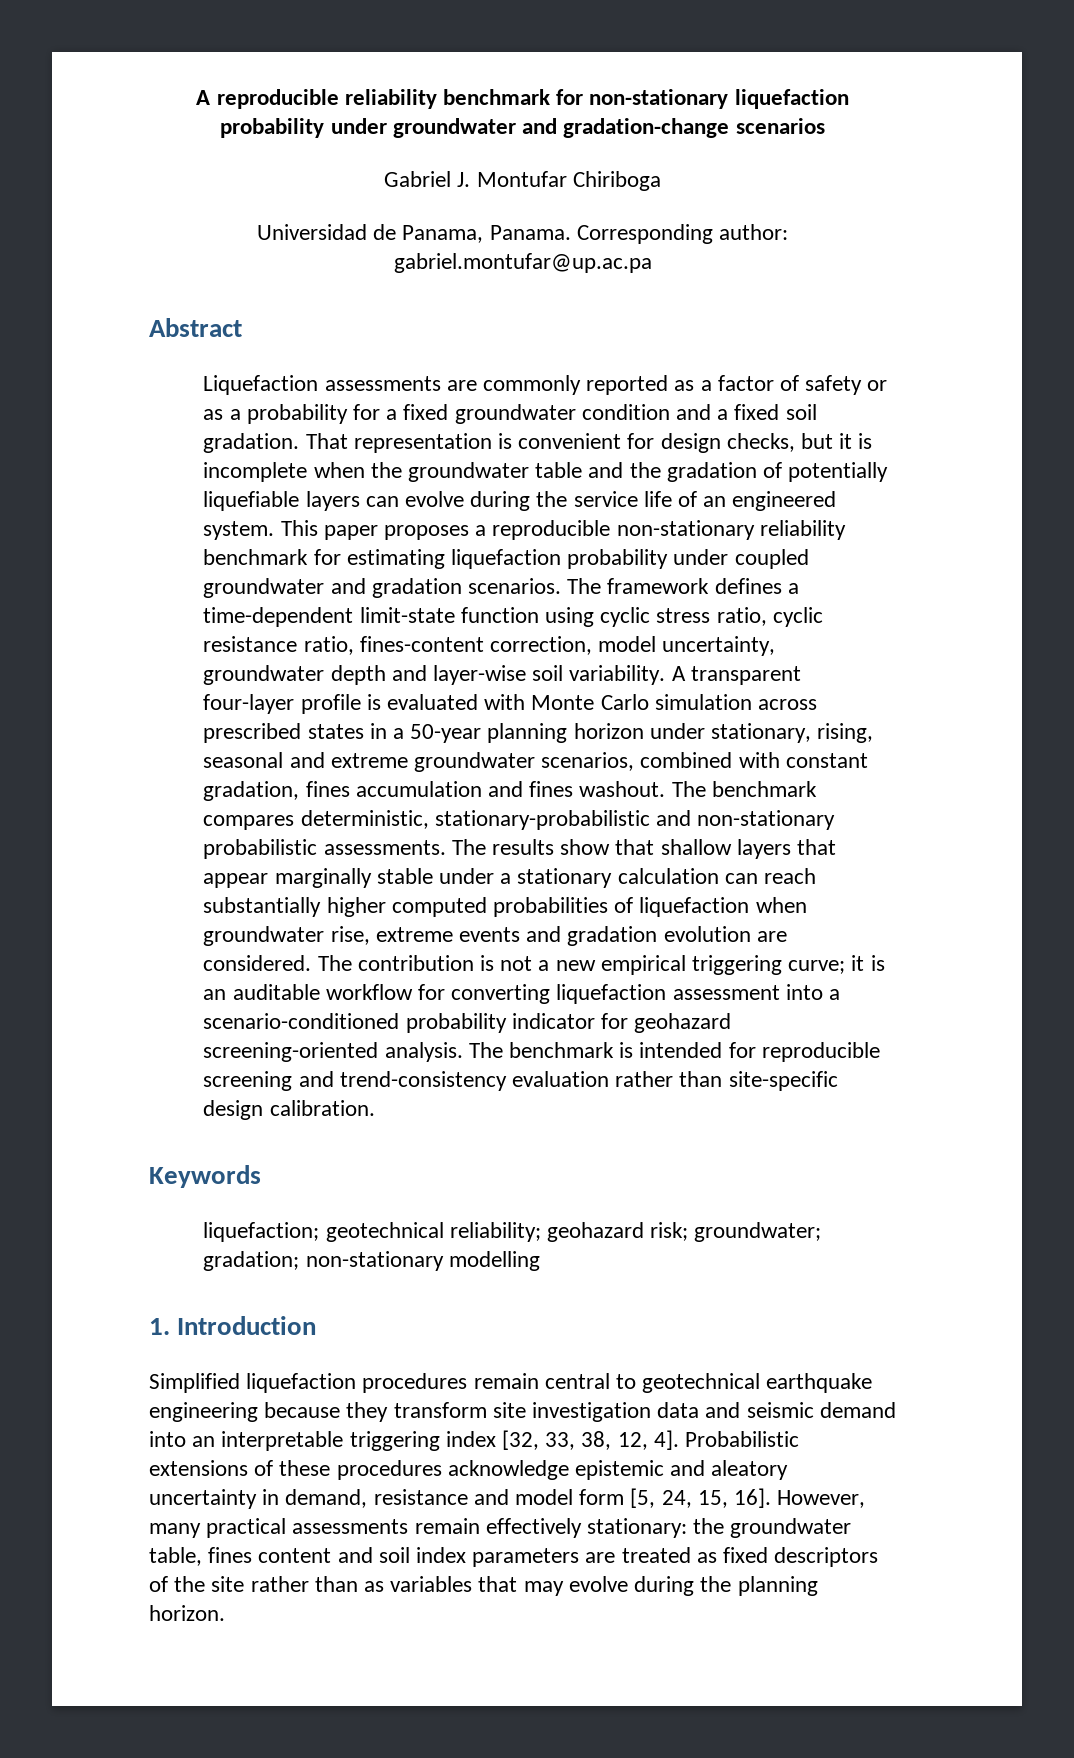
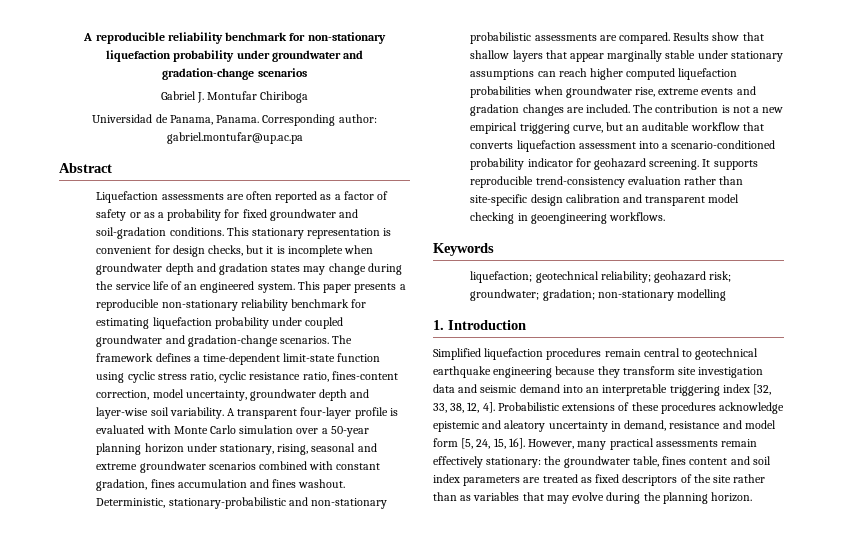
[482,375,581,395] commonly -> [245,191,272,200] often
[386,409,398,420] a -> (240, 213) none
[581,404,817,420] [203,433,348,453] condition and a fixed soil gradation. That -> [339,209,359,218] [96,227,304,239] and soil-gradation conditions. This stationary
[370,462,889,482] [203,491,464,511] the groundwater table and the gradation of potentially liquefiable layers can evolve -> [96,263,366,275] groundwater depth and gradation states may change
[383,525,469,540] proposes -> [354,283,397,293] presents
[371,578,462,598] gradation -> [187,335,278,347] gradation-change
[758,699,818,710] [203,723,387,743] across prescribed states in -> [296,428,319,434] over
[541,752,635,771] scenarios, -> [208,462,256,470] scenarios
[671,781,817,797] [203,810,836,830] [203,839,554,859] The benchmark compares deterministic, stationary-probabilistic and non-stationary probabilistic assessments. The results -> [96,497,387,509] [470,32,710,44] Deterministic, stationary-probabilistic and non-stationary probabilistic assessments are compared. Results
[500,868,719,888] a stationary calculation -> [730,51,783,62] [470,69,535,80] stationary assumptions
[203,897,322,917] substantially -> (587, 72) none
[492,897,750,917] probabilities of liquefaction -> [678,68,738,80] [470,86,532,98] liquefaction probabilities
[663,926,787,942] [203,955,312,971] evolution are considered. -> [522,104,630,116] changes are included.
[788,955,885,974] curve; it is -> [572,122,623,133] curve, but
[417,984,551,1004] for converting -> [742,122,764,131] [470,142,514,149] that converts
[203,1042,880,1062] [203,1071,334,1091] screening-oriented analysis. The benchmark is intended for reproducible screening and -> [649,159,758,170] [470,176,534,188] screening. It supports reproducible
[269,1100,375,1116] calibration. -> [565,194,740,206] [470,212,665,224] calibration and transparent model checking in geoengineering workflows.

